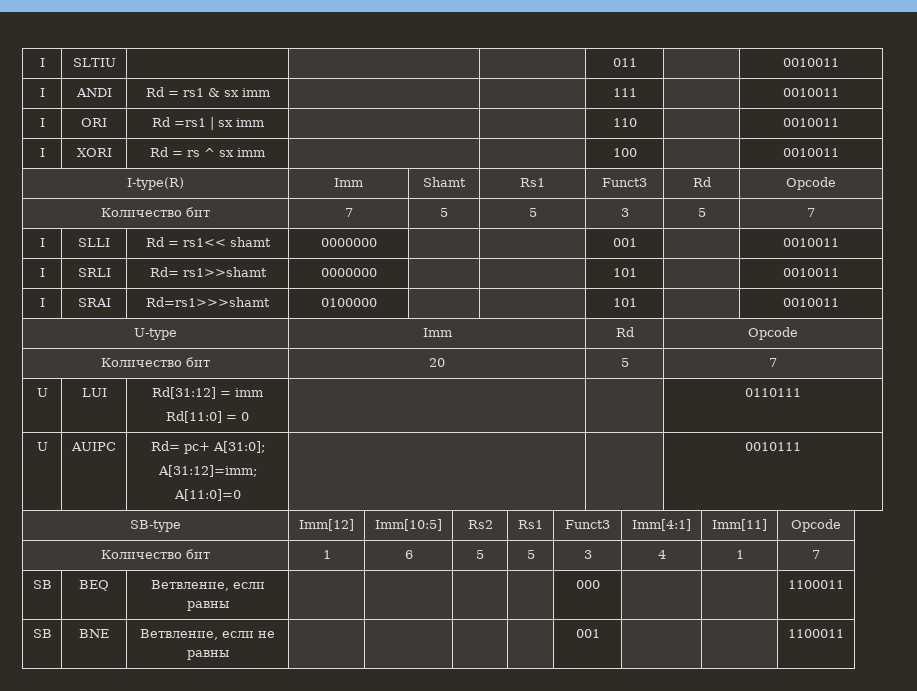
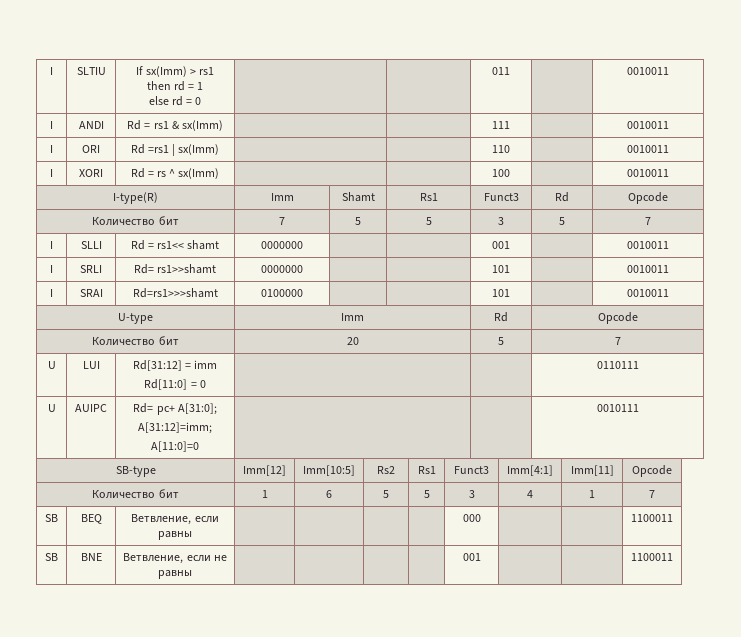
(116, 62) none -> [135,66,215,77] [146,81,204,91] [148,96,202,106] If sx(Imm) > rs1 then rd = 1 // else rd = 0
[223,88,270,97] sx imm -> [181,120,223,131] sx(Imm)
[217,118,264,127] sx imm -> [178,144,220,155] sx(Imm)
[219,148,265,157] sx imm -> [178,168,220,179] sx(Imm)

